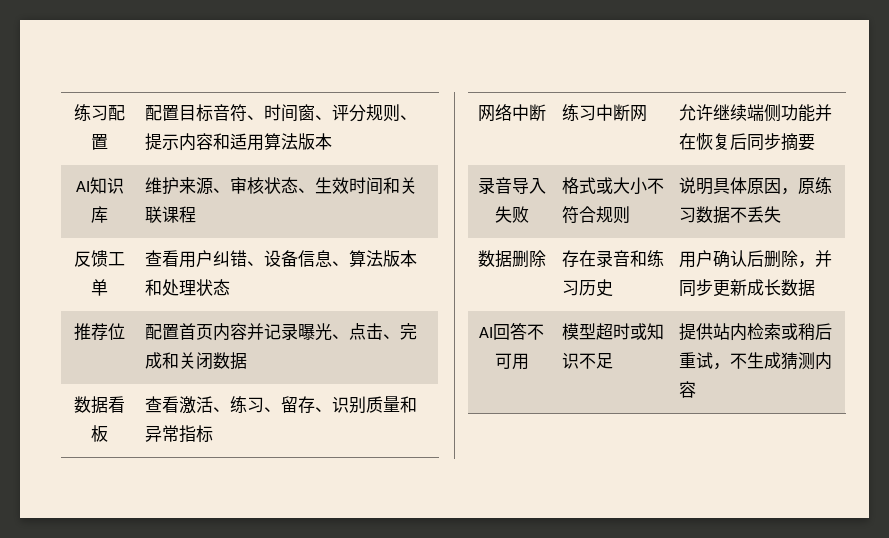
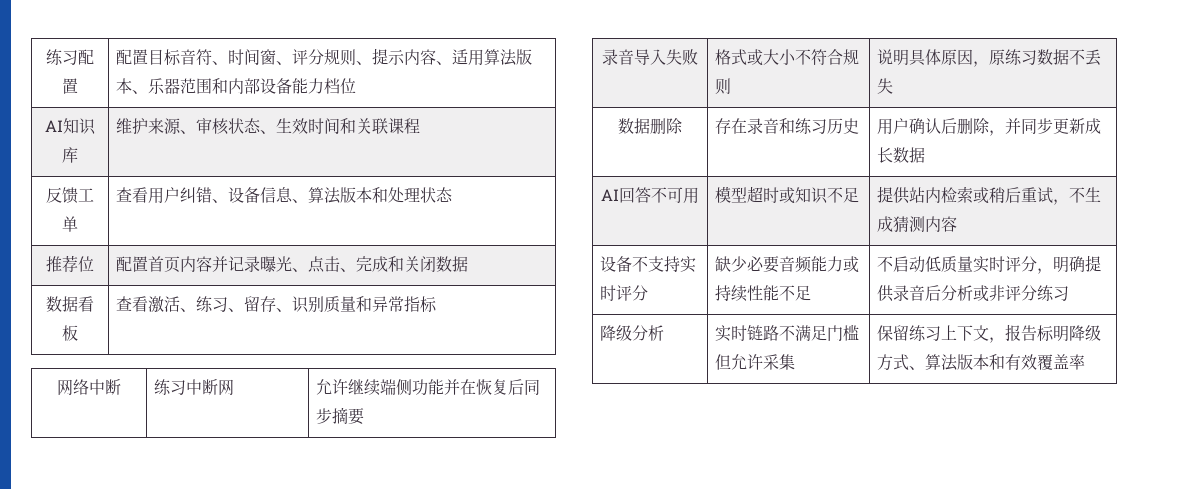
[212,133,230,150] 和 -> [436,61,453,65] 、
(332, 141) none -> [132,78,357,94] 、乐器范围和内部设备能力档位
(696, 389) none -> [600,256,697,273] [600,285,649,301] [715,256,860,273] [715,285,812,302] [877,255,1102,274] [877,285,1070,302] [600,325,665,341] [715,324,860,342] [715,354,796,370] [877,324,1102,343] [877,354,1086,371] // 设备不支持实时评分 | 缺少必要音频能力或持续性能不足 | 不启动低质量实时评分，明确提供录音后分析或非评分练习 // 降级分析 | 实时链路不满足门槛但允许采集 | 保留练习上下文，报告标明降级方式、算法版本和有效覆盖率

